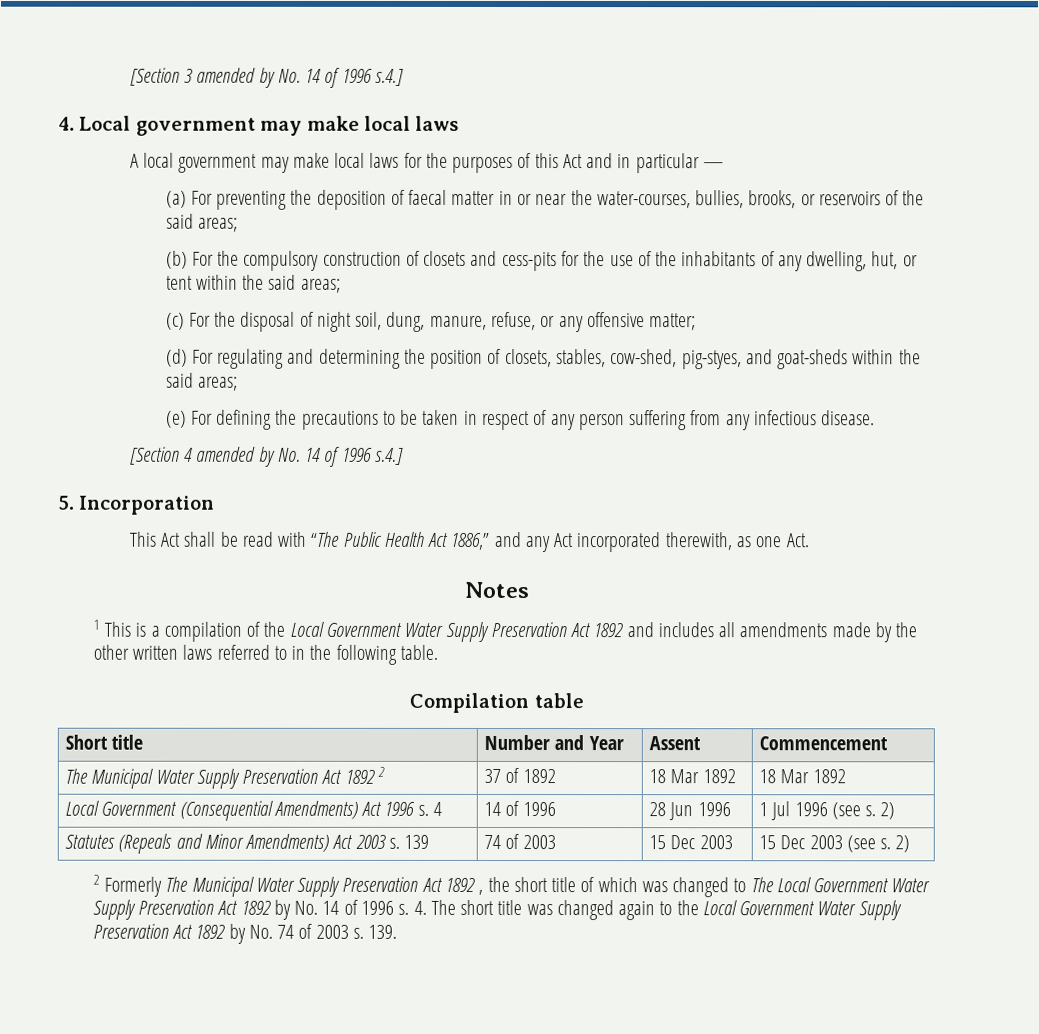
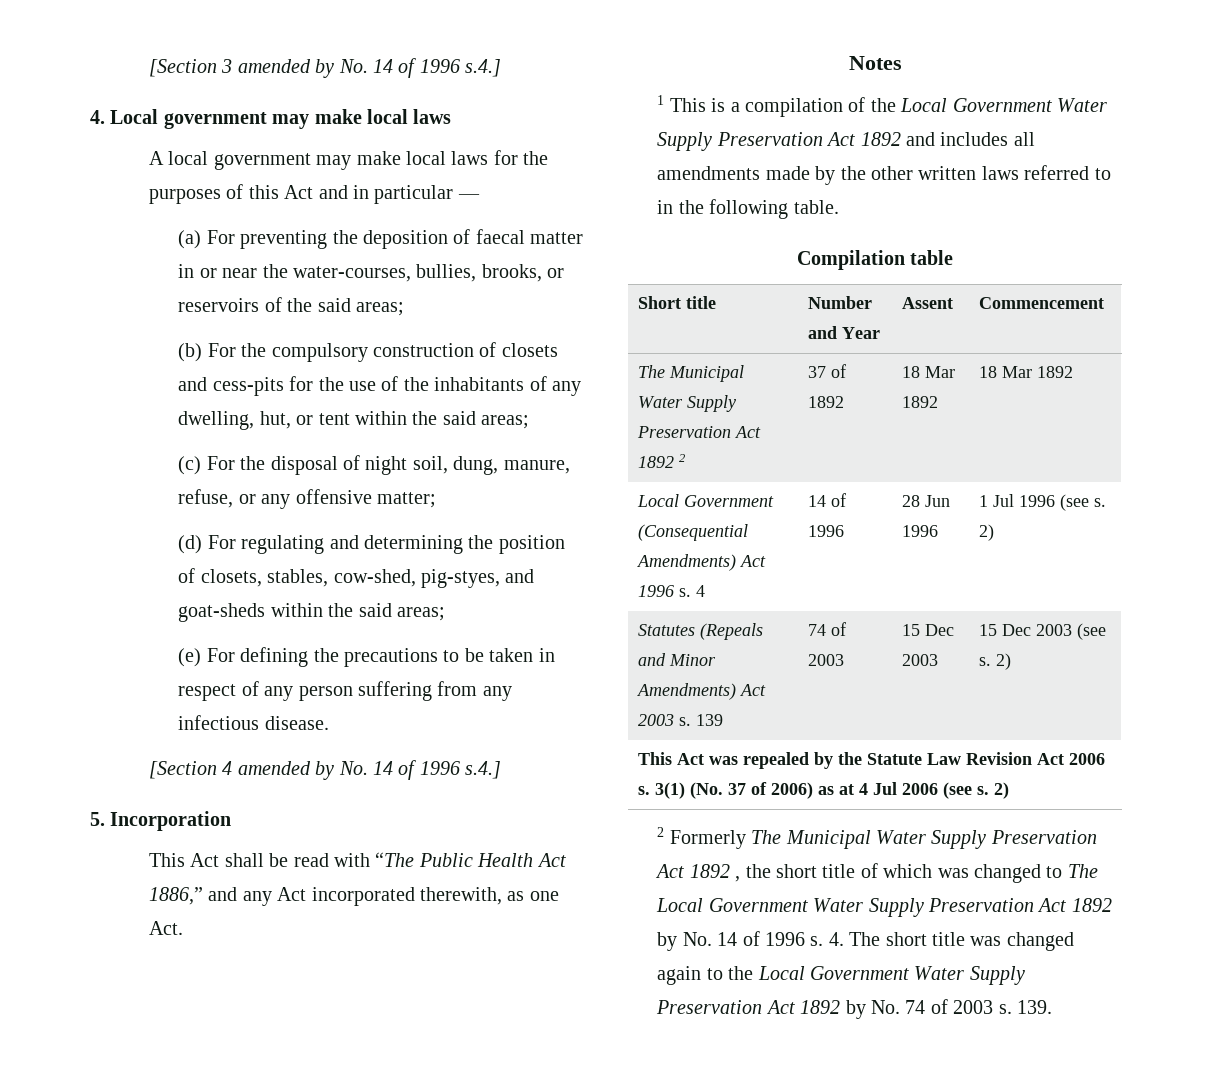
(911, 844) none -> [638,752,1106,769] [638,782,1010,799] // This Act was repealed by the Statute Law Revision Act 2006 s. 3(1) (No. 37 of 2006) as at 4 Jul 2006 (see s. 2)

